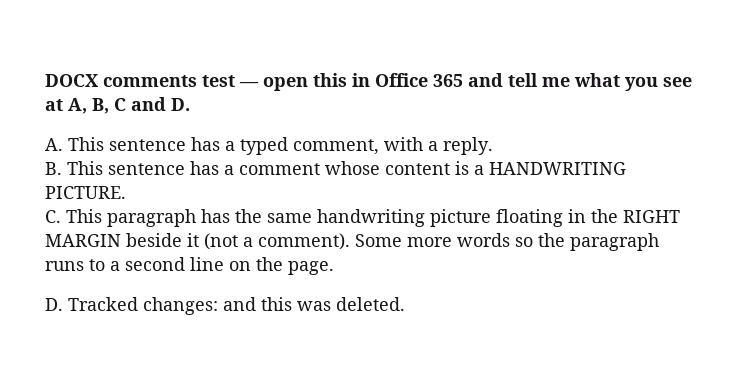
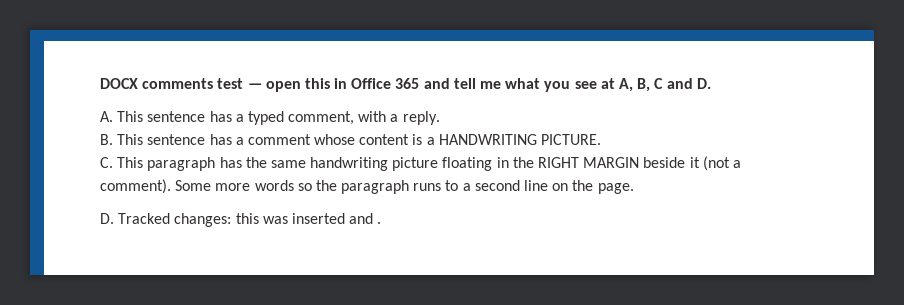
[223,297,256,311] and -> (232, 220) none
[336,297,405,311] deleted. -> [291,213,382,224] inserted and .

